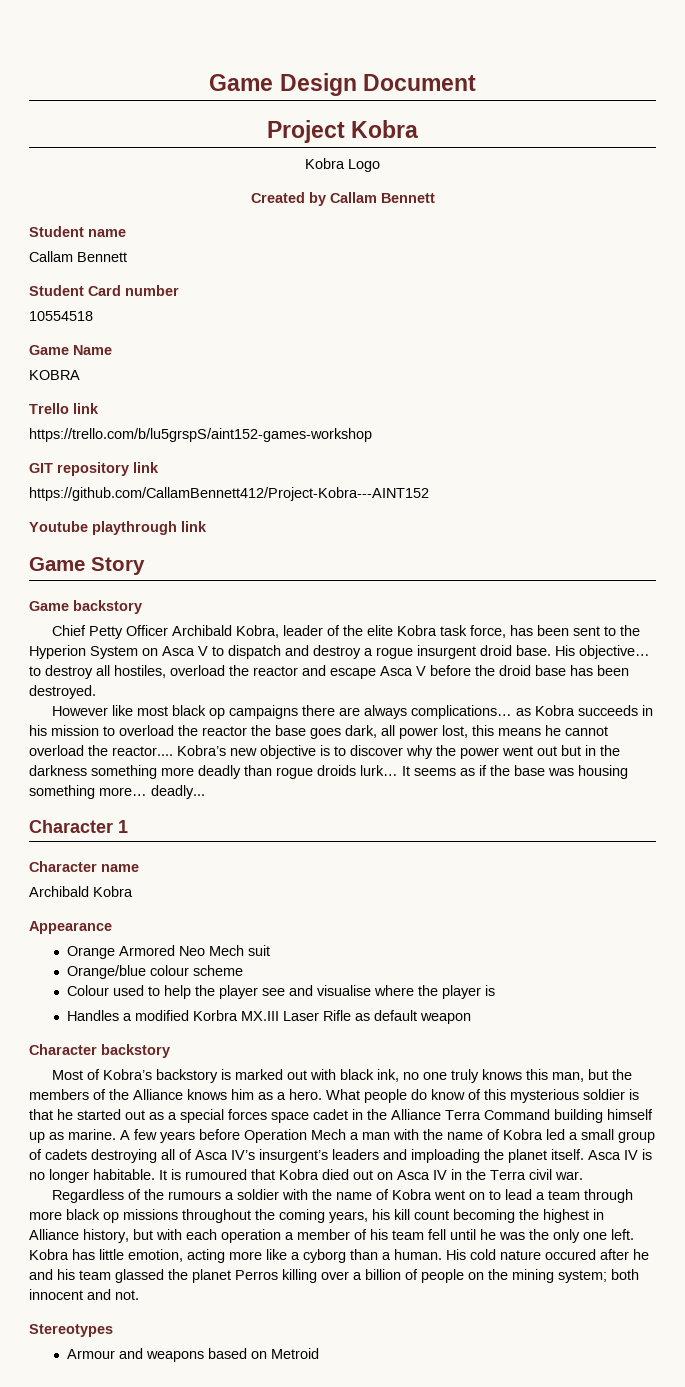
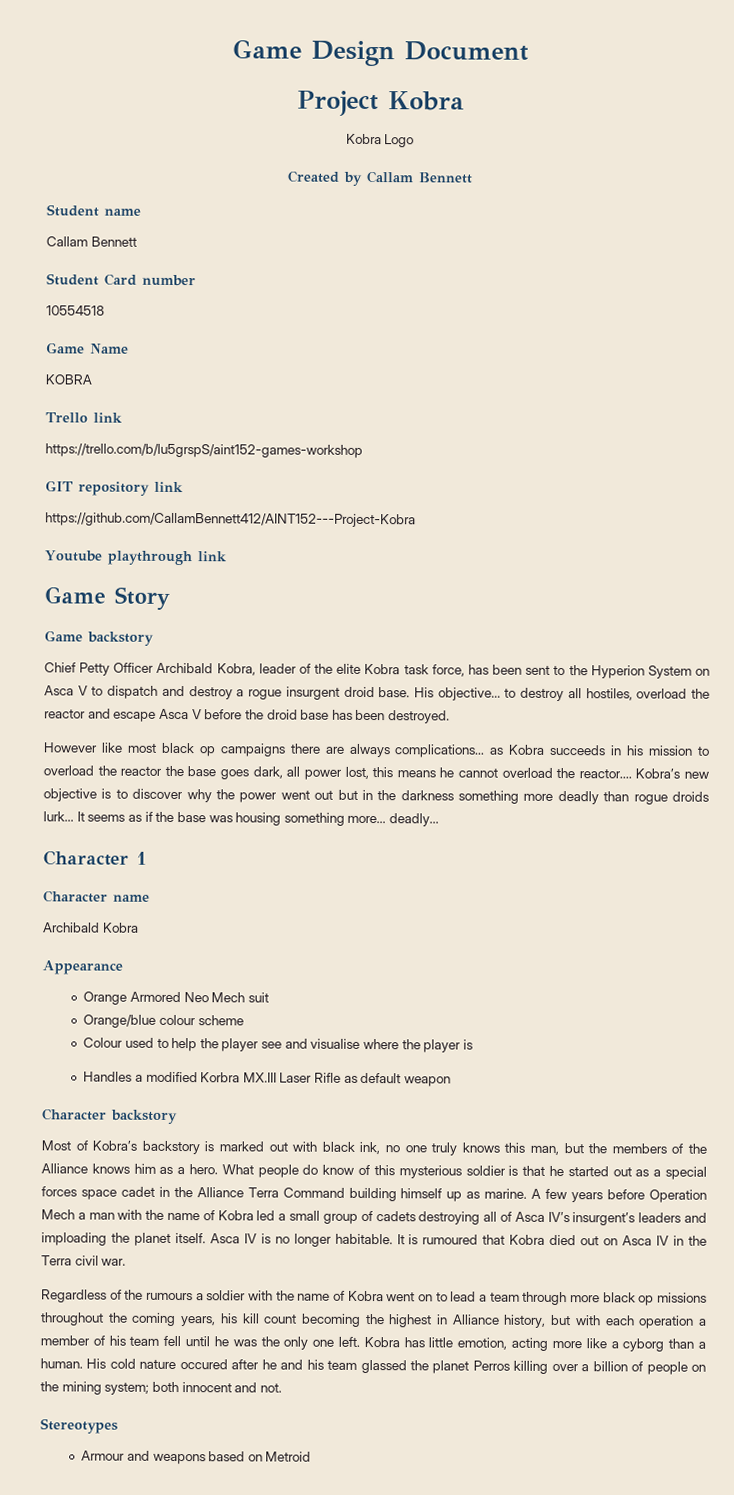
[29,487,429,501] https://github.com/CallamBennett412/Project-Kobra---AINT152 -> [45,512,416,528] https://github.com/CallamBennett412/AINT152---Project-Kobra

